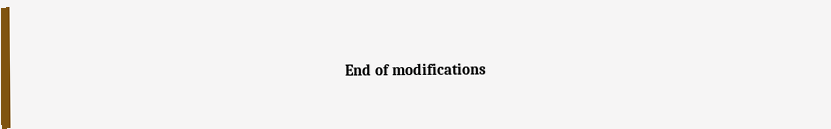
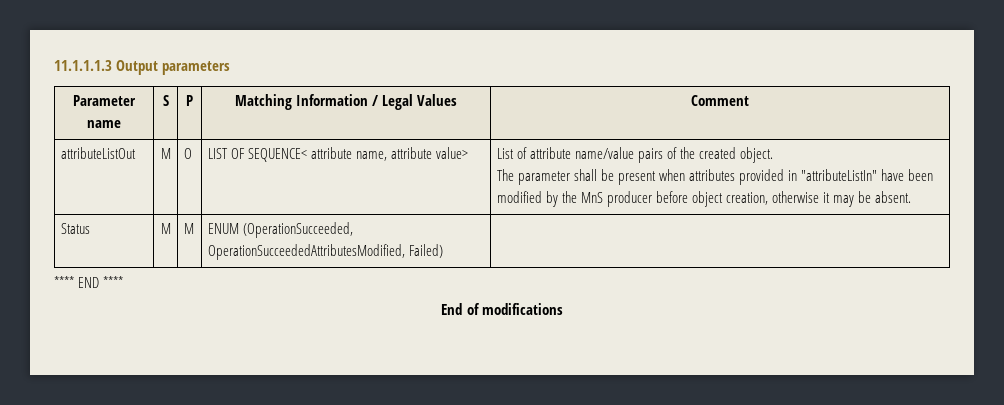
(344, 69) none -> [54,60,231,75] [73,95,136,106] [87,120,121,128] [162,95,169,106] [186,95,193,106] [234,94,458,110] [691,95,749,106] [60,147,136,159] [160,148,171,159] [183,148,192,159] [207,147,468,162] [496,147,773,163] [496,169,934,185] [496,191,912,207] [60,223,90,234] [160,223,171,234] [183,223,194,234] [207,222,353,238] [207,244,443,260] [54,276,124,288] 11.1.1.1.3 Output parameters // Parameter name | S | P | Matching Information / Legal Values | Comment // attributeListOut | M | O | LIST OF SEQUENCE< attribute name, attribute value> | List of attribute name/value pairs of the created object. // The parameter shall be present when attributes provided in "attributeListIn" have been modified by the MnS producer before object creation, otherwise it may be absent. // Status | M | M | ENUM (OperationSucceeded, OperationSucceededAttributesModified, Failed) | // **** END **** //

